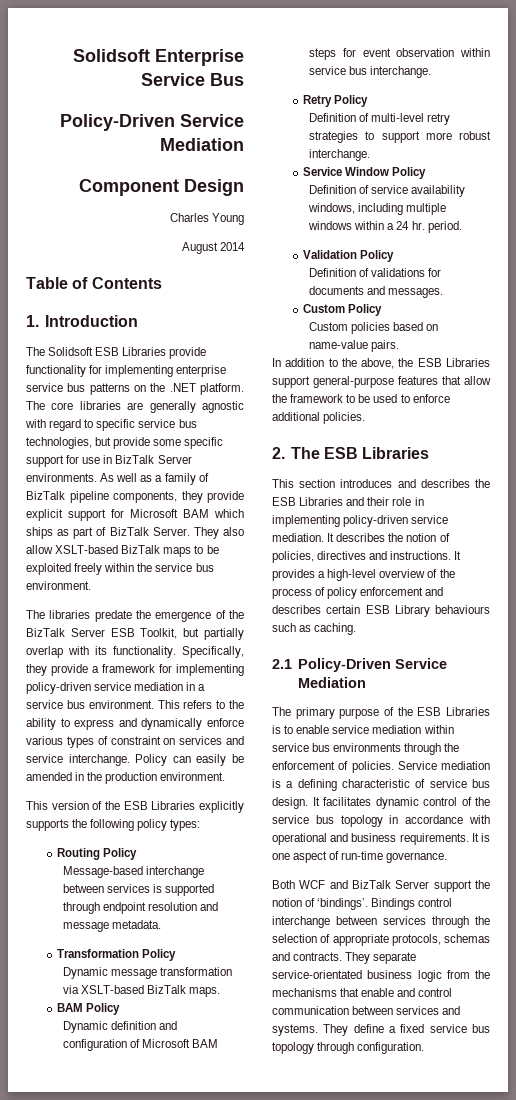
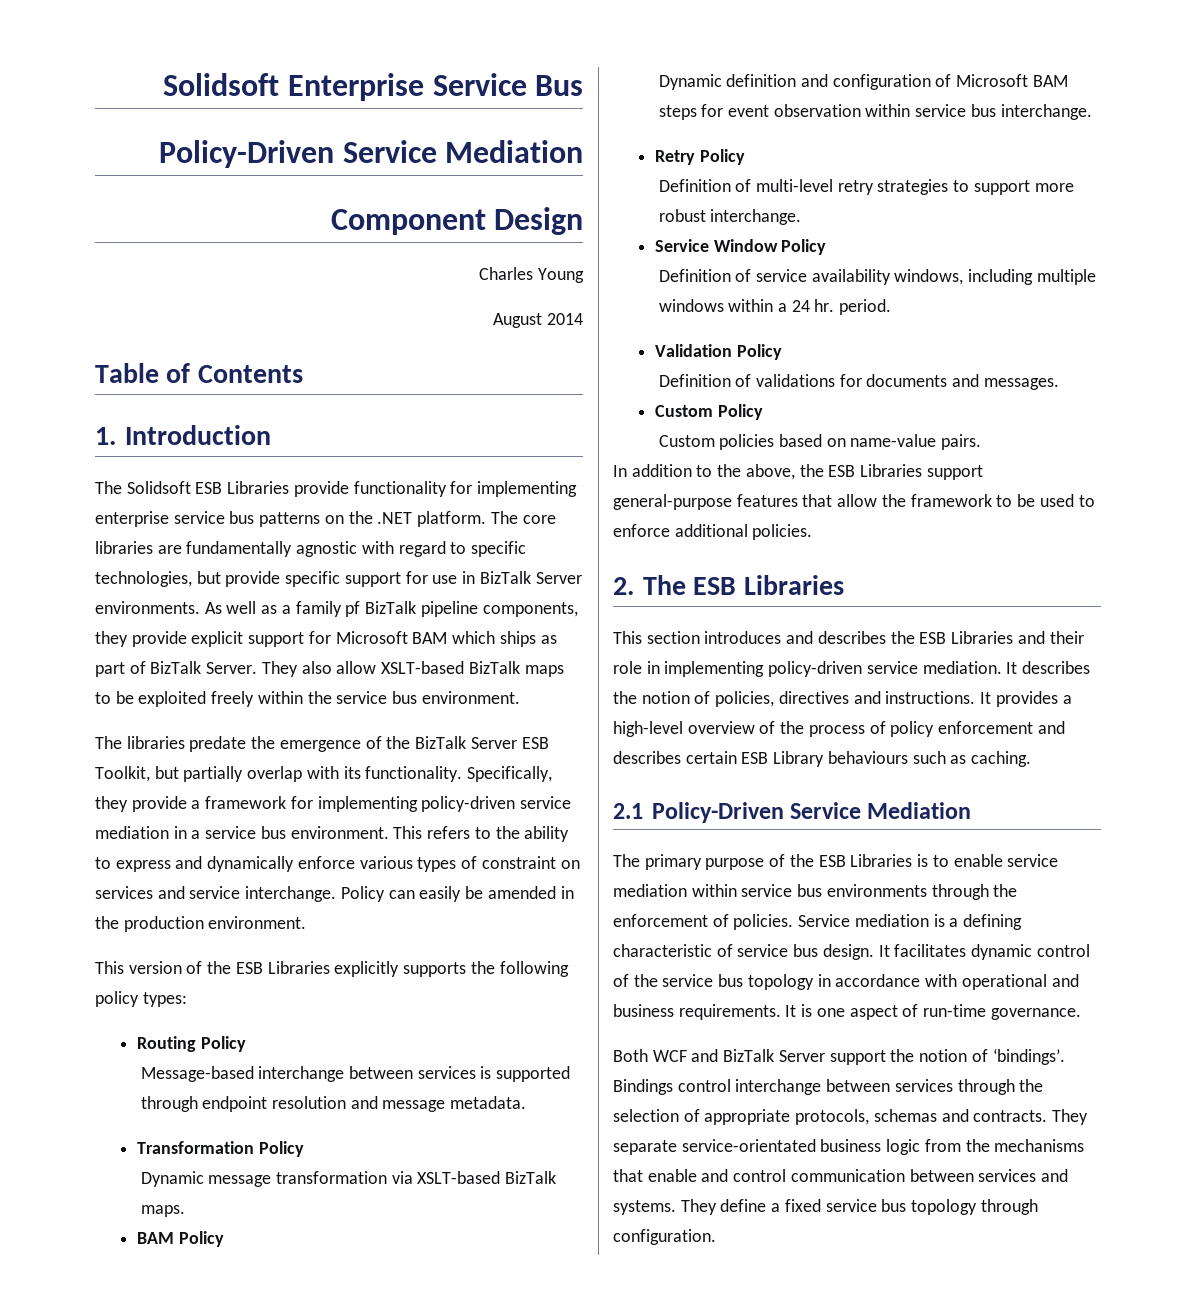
[149,401,196,413] generally -> [186,541,293,557] fundamentally
[138,419,197,428] service bus -> (527, 549) none
[153,439,182,446] some -> (281, 579) none
[198,473,209,482] of -> [345,601,361,617] pf

